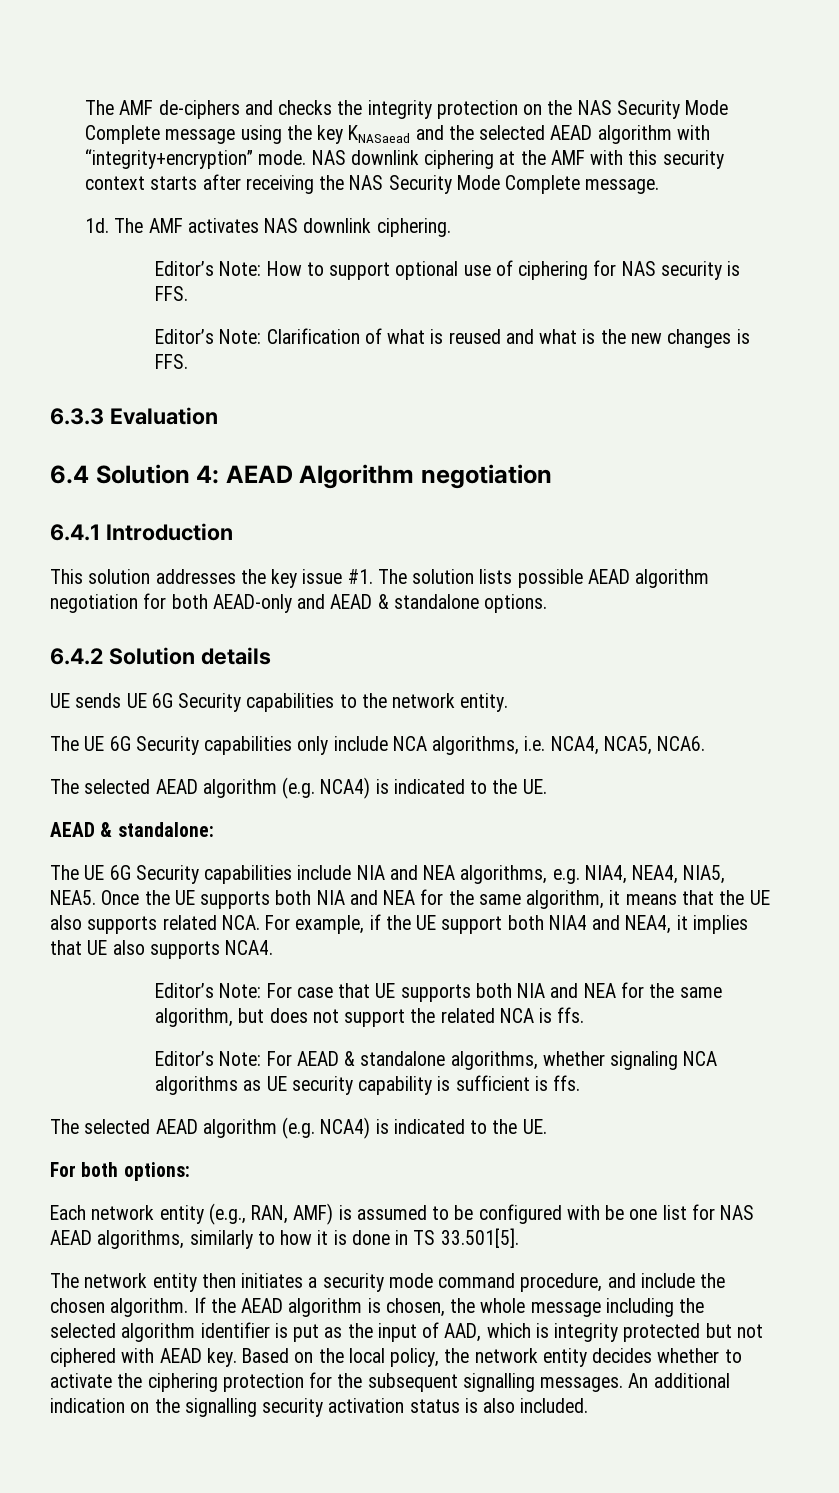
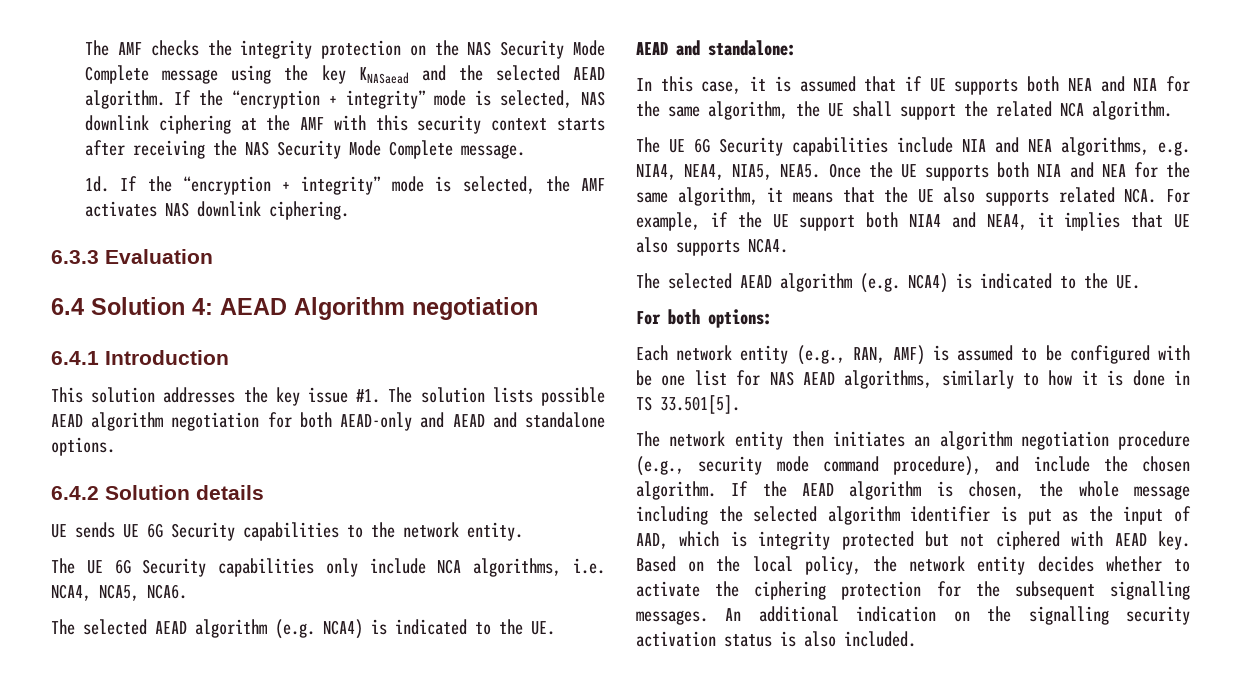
[85,100,273,119] The AMF de-ciphers and -> [85,40,142,56] The AMF
[597,125,710,144] [85,149,307,169] algorithm with “integrity+encryption” mode. -> [85,90,573,109] algorithm. If the “encryption + integrity” mode is selected,
[114,218,144,233] The -> [120,176,570,195] If the “encryption + integrity” mode is selected, the
[155,260,741,280] [155,286,189,301] [155,328,750,348] [155,354,189,369] // Editor’s Note: How to support optional use of ciphering for NAS security is FFS. // Editor’s Note: Clarification of what is reused and what is the new changes is FFS. -> (350, 210) none
[377,594,389,609] & -> [492,412,517,428] and
[100,822,113,837] & -> [676,40,700,56] and
(214, 829) none -> [636,76,1190,95] [636,101,1172,120] // In this case, it is assumed that if UE supports both NEA and NIA for the same algorithm, the UE shall support the related NCA algorithm.
[155,982,722,1002] [155,1007,585,1027] [155,1051,718,1070] [155,1075,581,1095] // Editor’s Note: For case that UE supports both NIA and NEA for the same algorithm, but does not support the related NCA is ffs. // Editor’s Note: For AEAD & standalone algorithms, whether signaling NCA algorithms as UE security capability is sufficient is ffs. -> (788, 245) none
[308,1277,318,1288] a -> [914,431,1190,450] [636,456,684,476] an algorithm negotiation procedure (e.g.,
[520,1273,603,1292] procedure, -> [893,456,981,476] procedure),

